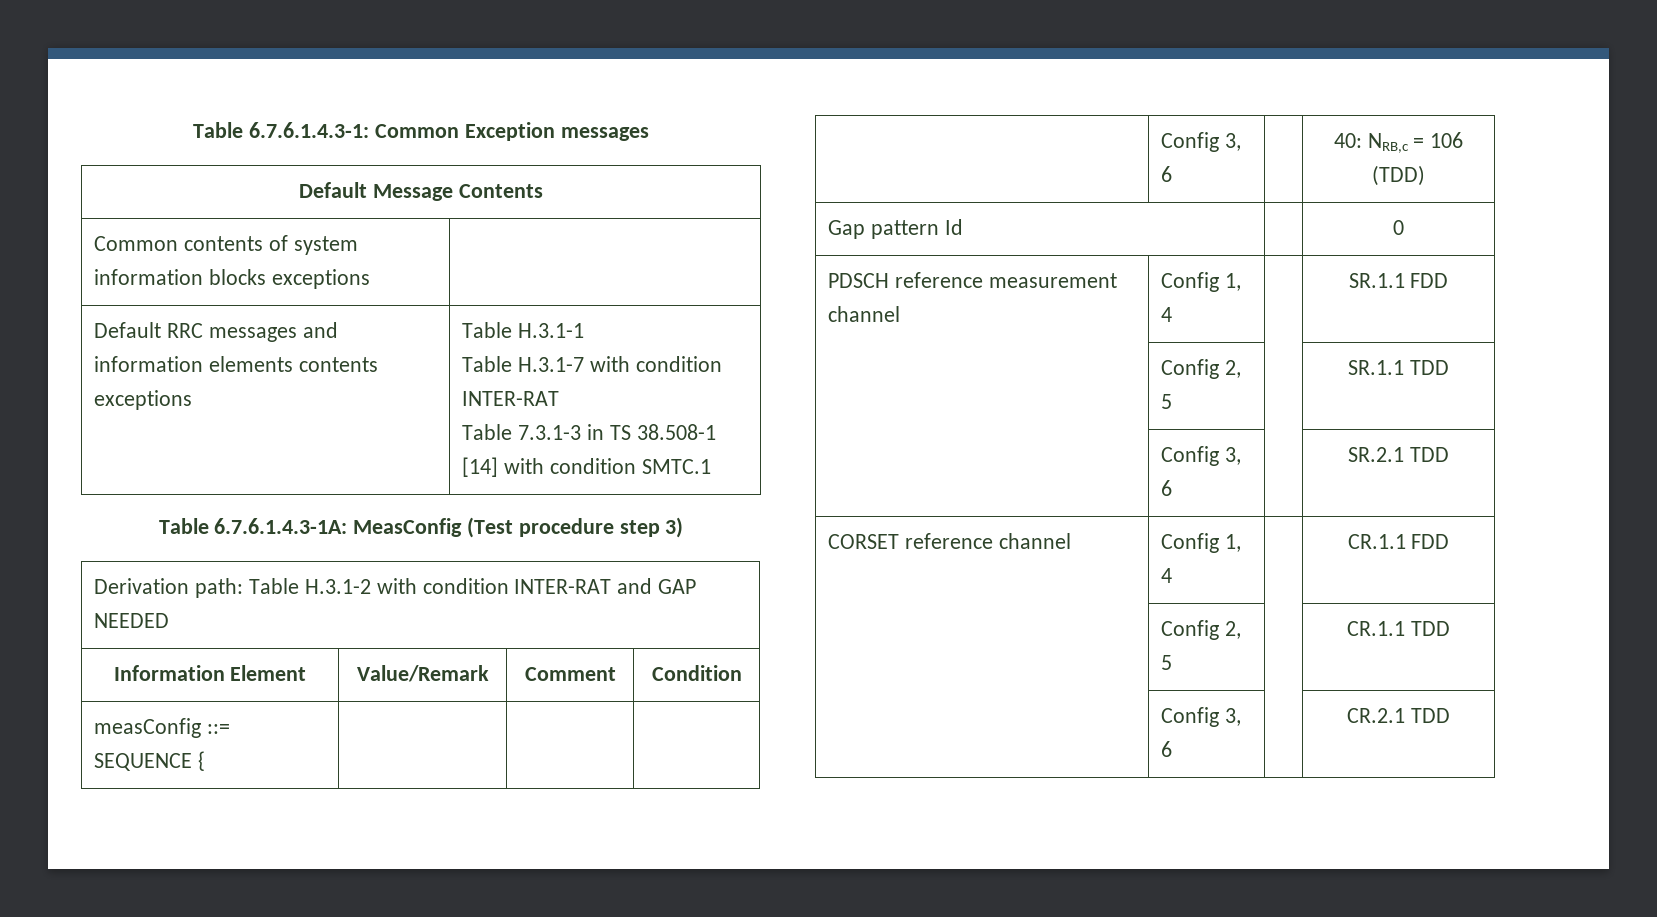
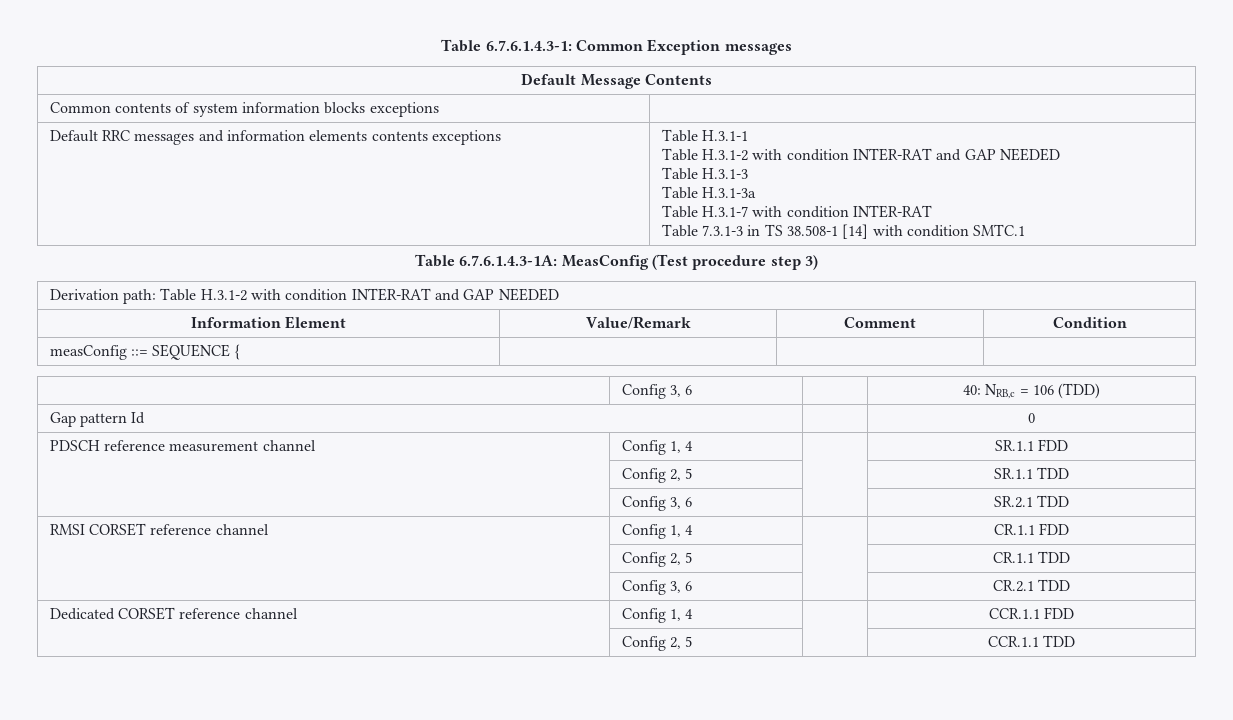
(585, 330) none -> [661,148,1060,161] [661,167,748,180] [661,186,756,199] // Table H.3.1-2 with condition INTER-RAT and GAP NEEDED // Table H.3.1-3 // Table H.3.1-3a
(1449, 454) none -> [49,524,85,535] RMSI
(1450, 715) none -> [49,607,298,620] [621,608,694,623] [988,607,1075,619] [621,636,693,651] [987,635,1076,647] // Dedicated CORSET reference channel | Config 1, 4 | | CCR.1.1 FDD // | Config 2, 5 | | CCR.1.1 TDD

